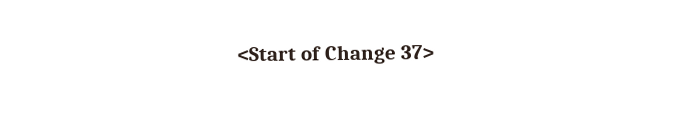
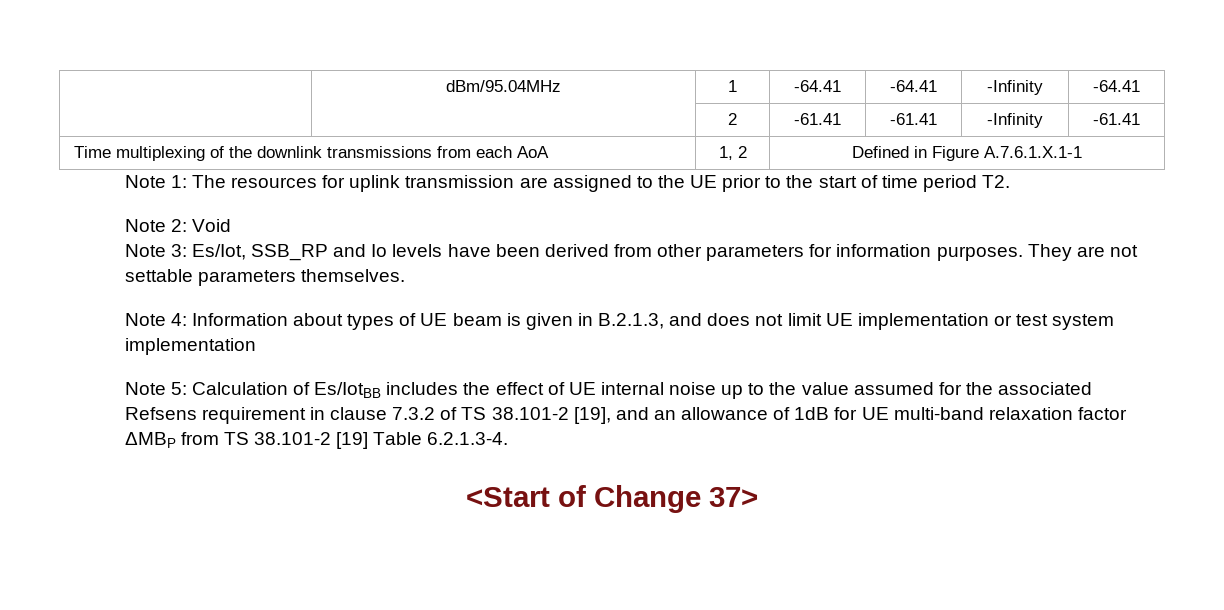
(235, 54) none -> [446,80,561,92] [728,80,737,92] [794,80,841,92] [890,80,937,92] [987,80,1043,95] [1093,80,1140,92] [728,113,737,125] [794,113,841,125] [890,113,937,125] [987,113,1043,128] [1093,113,1140,125] [73,146,549,161] [718,146,747,160] [852,146,1082,161] [124,175,1011,192] [124,219,231,232] [124,244,1139,261] [124,269,405,286] [124,313,1115,330] [124,338,256,355] [124,382,1093,399] [124,407,1128,424] [124,432,509,449] | dBm/95.04MHz | 1 | -64.41 | -64.41 | -Infinity | -64.41 // | | 2 | -61.41 | -61.41 | -Infinity | -61.41 // Time multiplexing of the downlink transmissions from each AoA | 1, 2 | Defined in Figure A.7.6.1.X.1-1 // Note 1: The resources for uplink transmission are assigned to the UE prior to the start of time period T2. // Note 2: Void // Note 3: Es/Iot, SSB_RP and Io levels have been derived from other parameters for information purposes. They are not settable parameters themselves. // Note 4: Information about types of UE beam is given in B.2.1.3, and does not limit UE implementation or test system implementation // Note 5: Calculation of Es/IotBB includes the effect of UE internal noise up to the value assumed for the associated Refsens requirement in clause 7.3.2 of TS 38.101-2 [19], and an allowance of 1dB for UE multi-band relaxation factor ΔMBP from TS 38.101-2 [19] Table 6.2.1.3-4. //

